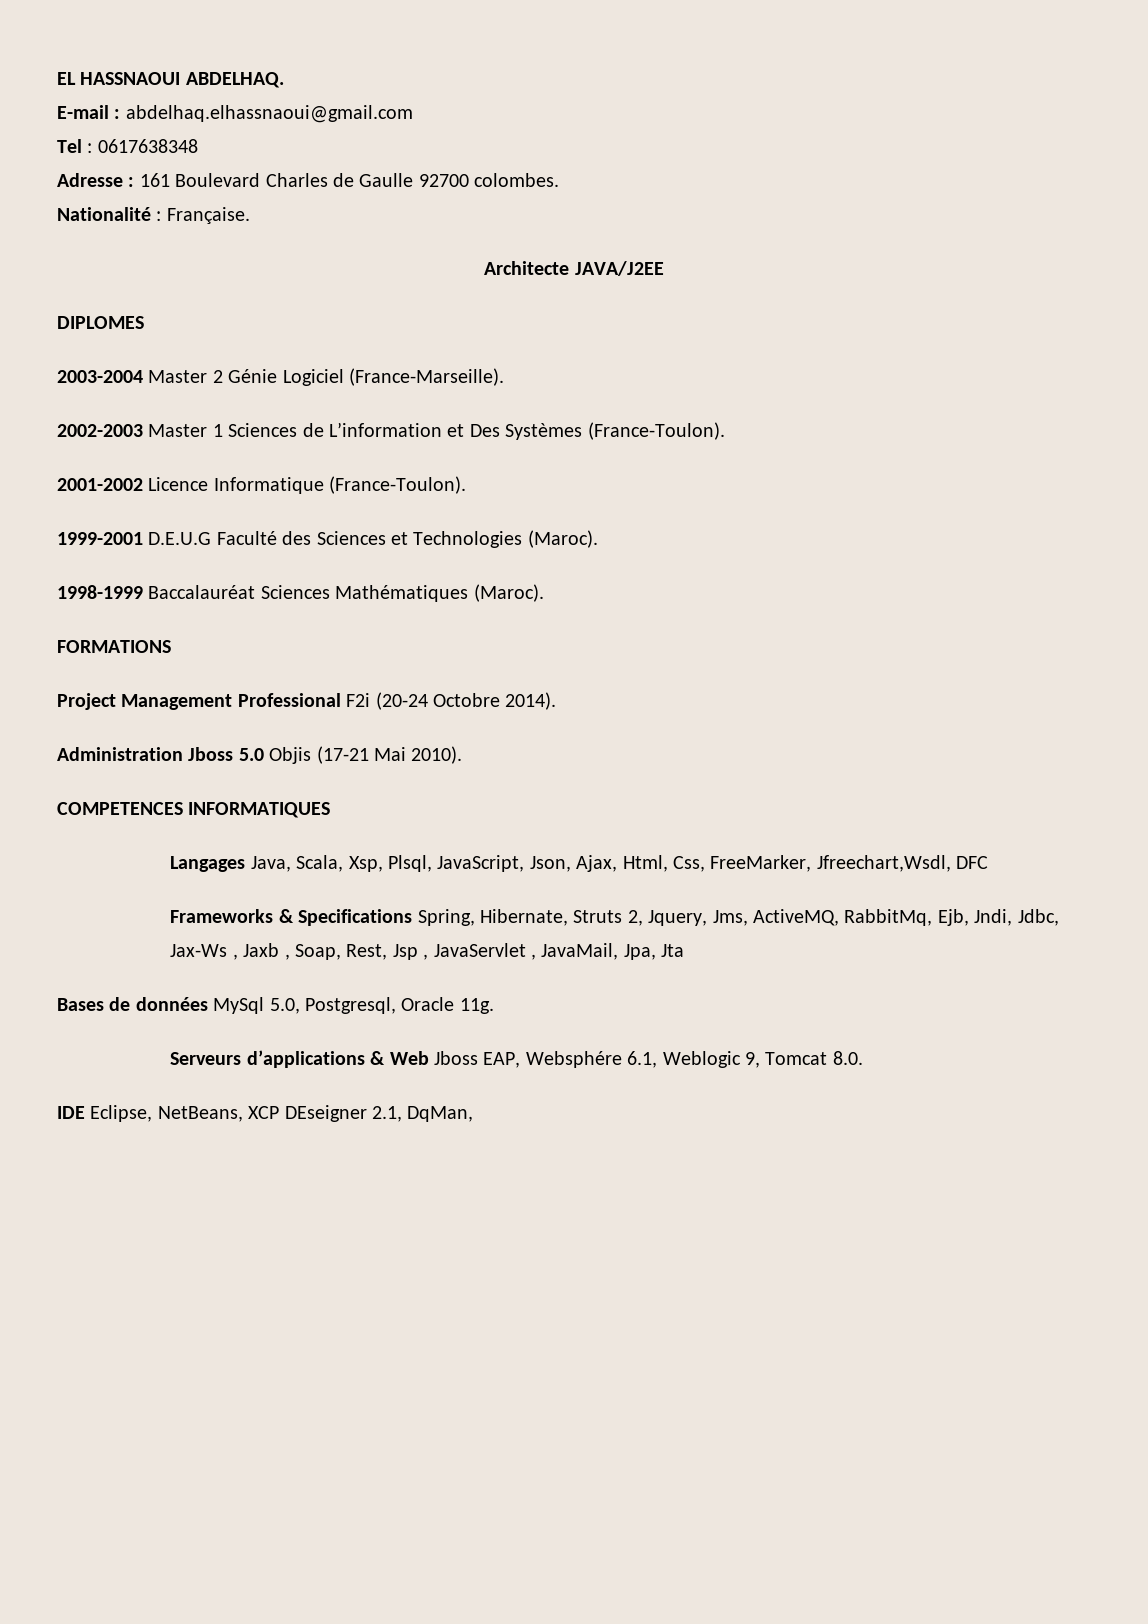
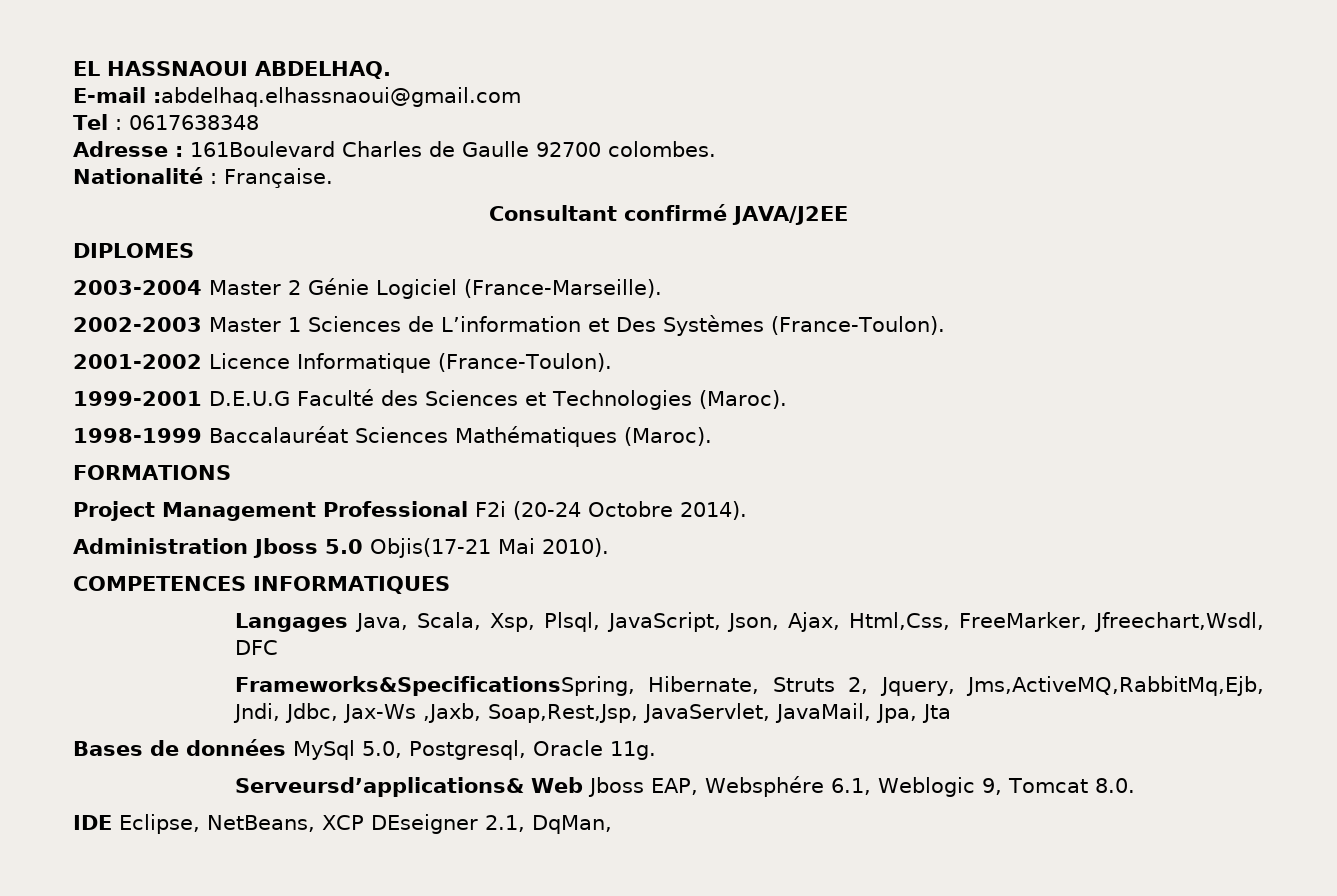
[114,105,413,123] : abdelhaq.elhassnaoui@gmail.com -> [153,87,521,107] :abdelhaq.elhassnaoui@gmail.com
[139,173,261,187] 161 Boulevard -> [190,141,335,157] 161Boulevard
[484,261,570,275] Architecte -> [488,204,727,221] Consultant confirmé
[269,746,369,764] Objis (17-21 -> [370,538,491,558] Objis(17-21
[622,855,705,872] Html, Css, -> [849,612,951,630] Html,Css,
[170,909,1059,926] [170,943,536,960] Frameworks & Specifications Spring, Hibernate, Struts 2, Jquery, Jms, ActiveMQ, RabbitMq, Ejb, Jndi, Jdbc, Jax-Ws , Jaxb , Soap, Rest, Jsp , JavaServlet , -> [235,676,1264,696] [233,703,770,723] Frameworks&SpecificationsSpring, Hibernate, Struts 2, Jquery, Jms,ActiveMQ,RabbitMq,Ejb, Jndi, Jdbc, Jax-Ws ,Jaxb, Soap,Rest,Jsp, JavaServlet,
[170,1050,386,1068] Serveurs d’applications & -> [235,777,525,797] Serveursd’applications&

